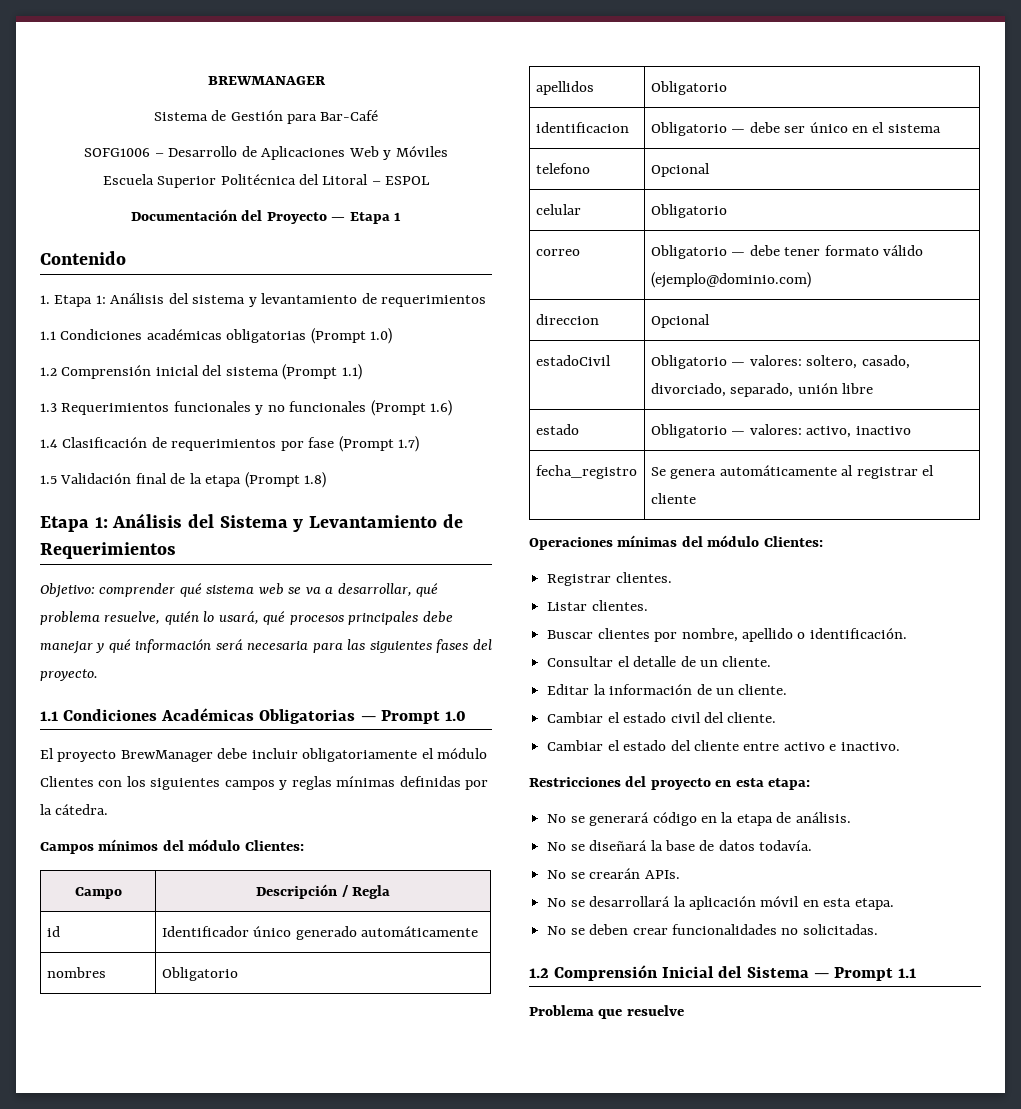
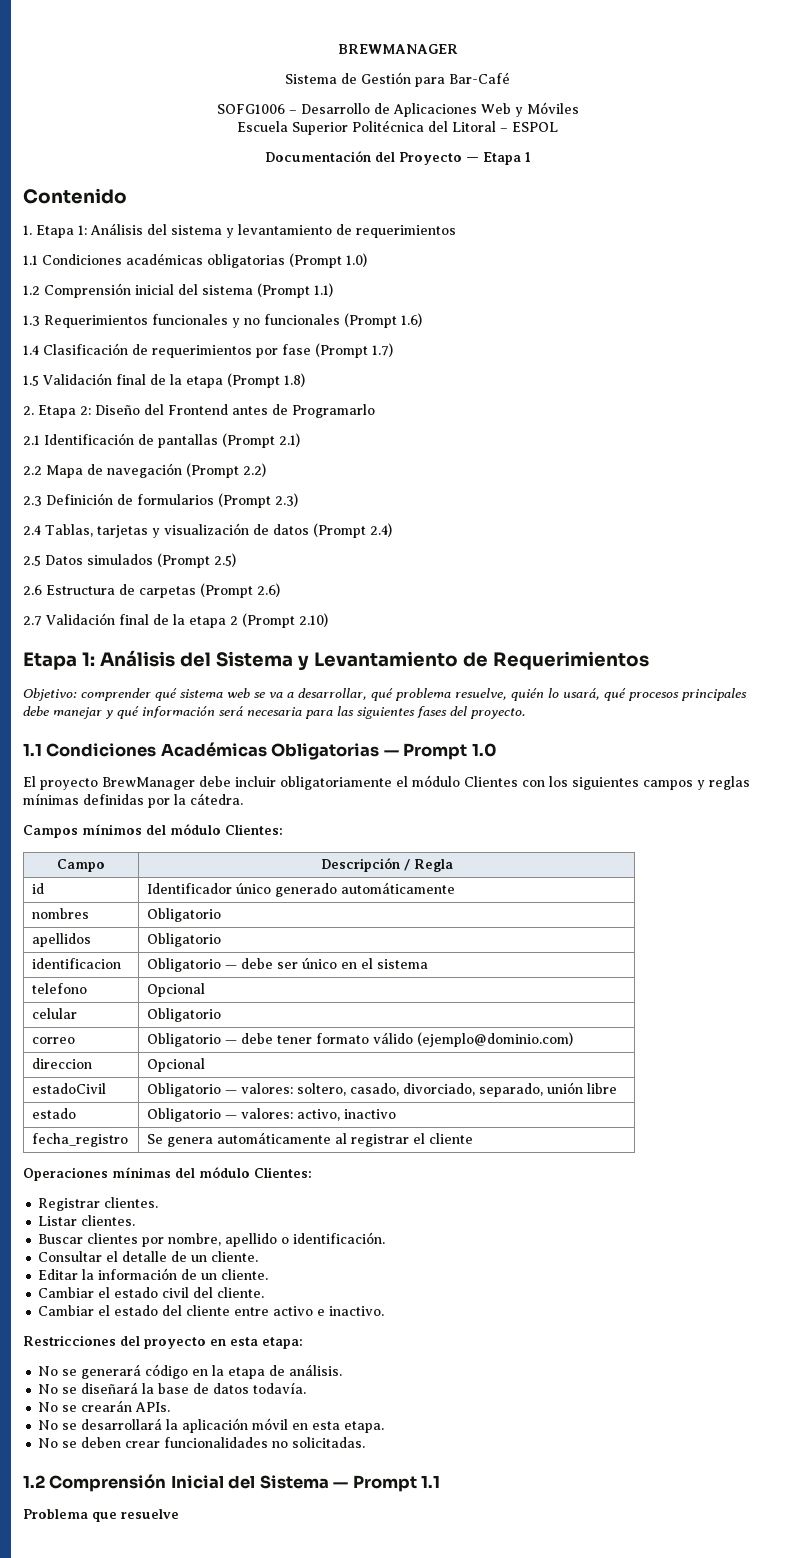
(327, 480) none -> [23,404,375,418] [23,433,300,448] [23,463,266,478] [23,493,298,508] [23,523,392,538] [23,553,236,568] [23,583,280,598] [23,613,328,628] // 2. Etapa 2: Diseño del Frontend antes de Programarlo // 2.1 Identificación de pantallas (Prompt 2.1) // 2.2 Mapa de navegación (Prompt 2.2) // 2.3 Definición de formularios (Prompt 2.3) // 2.4 Tablas, tarjetas y visualización de datos (Prompt 2.4) // 2.5 Datos simulados (Prompt 2.5) // 2.6 Estructura de carpetas (Prompt 2.6) // 2.7 Validación final de la etapa 2 (Prompt 2.10)

